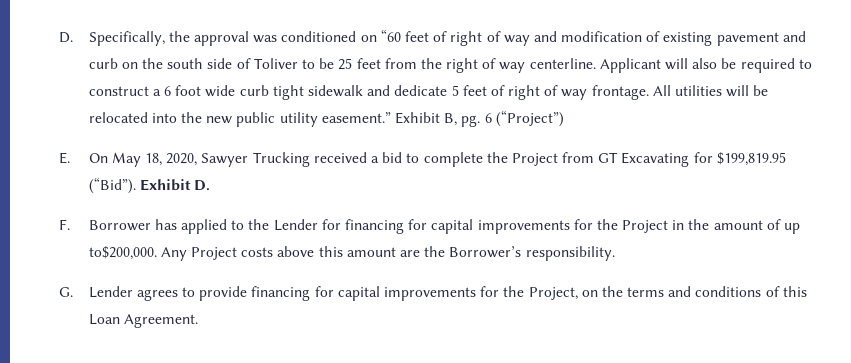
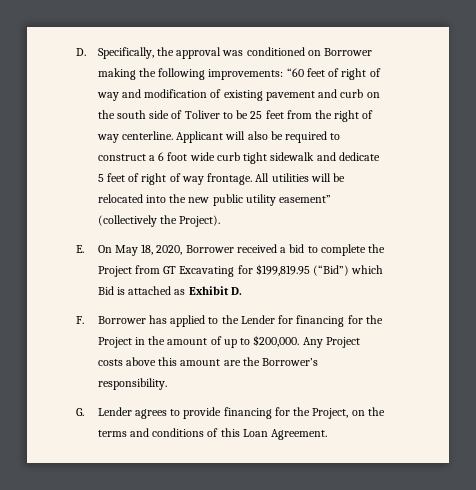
(377, 38) none -> [324,48,373,56] [97,68,284,80] Borrower making the following improvements:
[321,110,564,127] easement.” Exhibit B, pg. 6 (“Project”) -> [279,195,332,203] [97,215,221,227] easement” (collectively the Project).
[201,152,310,167] Sawyer Trucking -> [185,245,234,253] Borrower
[88,177,136,194] (“Bid”). -> [313,265,384,276] [97,286,186,295] (“Bid”) which Bid is attached as
[431,219,593,234] capital improvements for -> (363, 319) none
[88,246,157,260] to$200,000. -> [240,335,300,347] to $200,000.
[337,286,500,301] capital improvements for -> (290, 411) none

